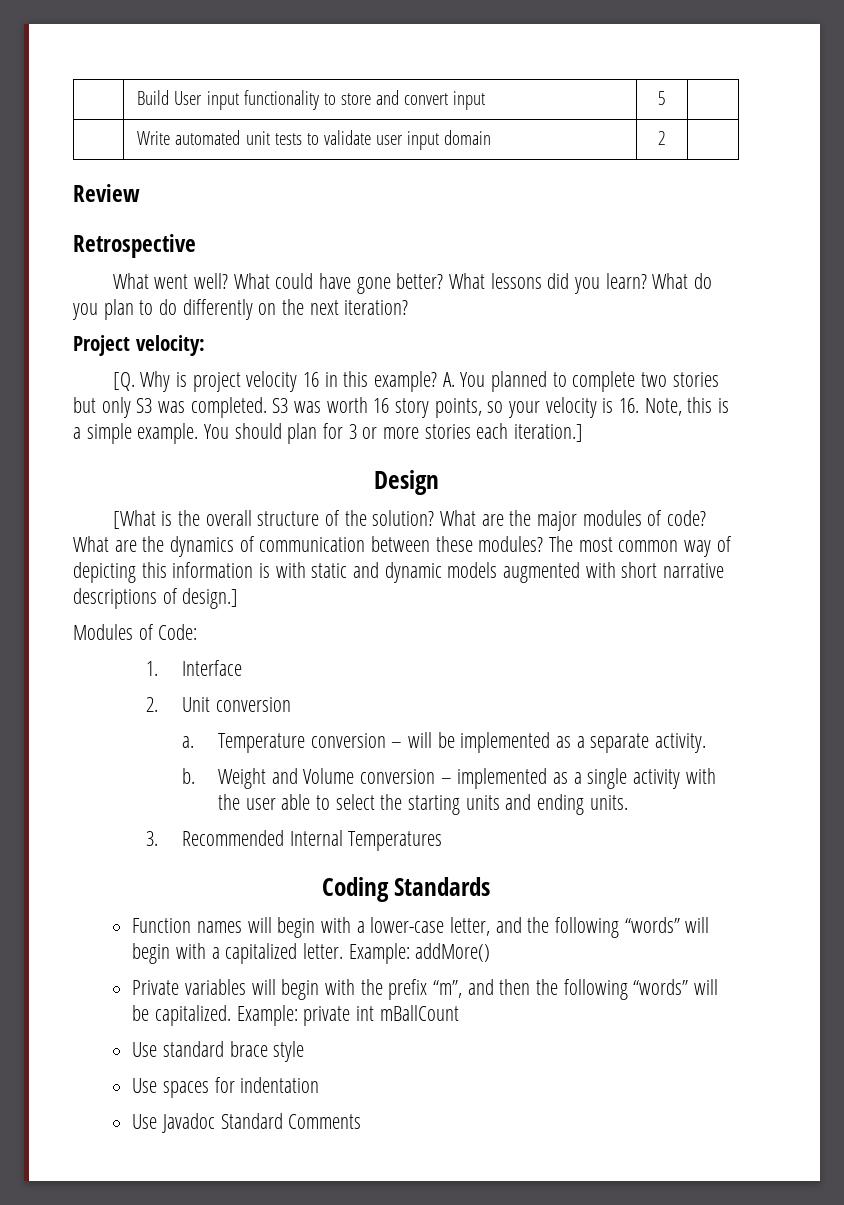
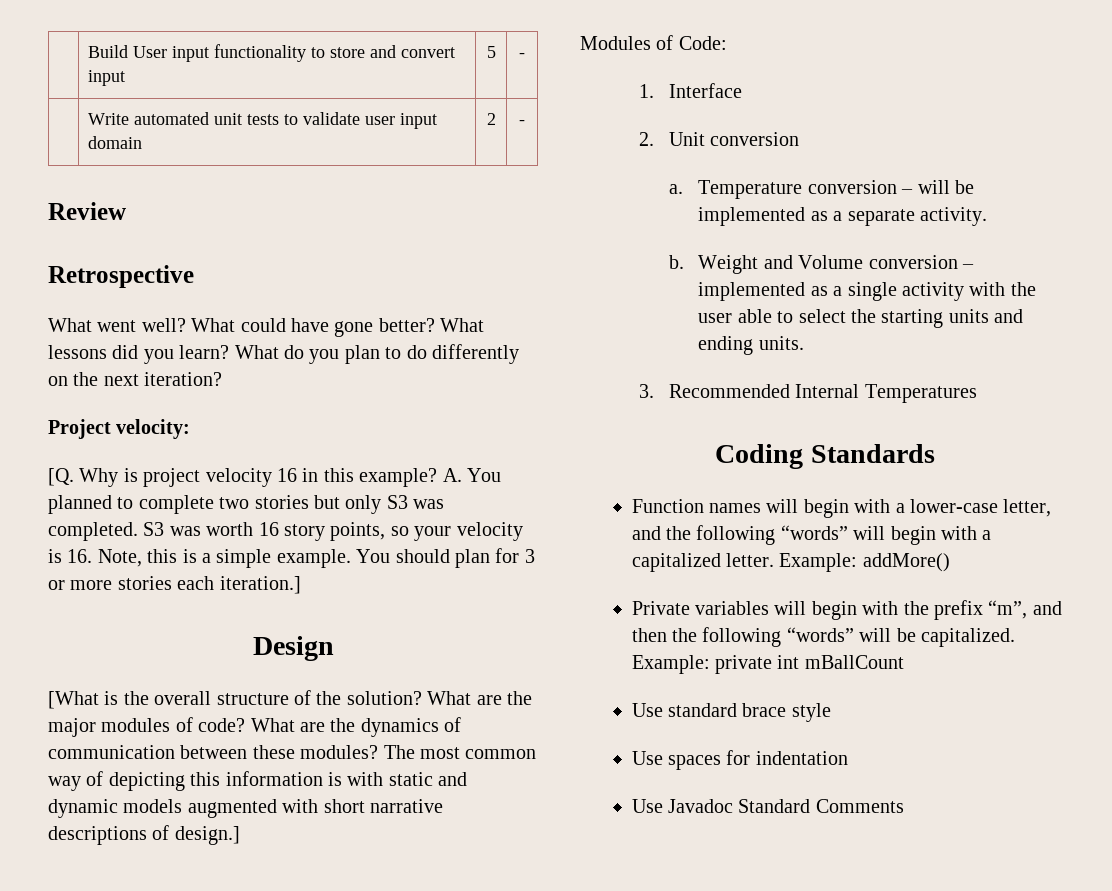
(666, 98) none -> [519,53,525,58] -
(666, 138) none -> [519,120,525,125] -

